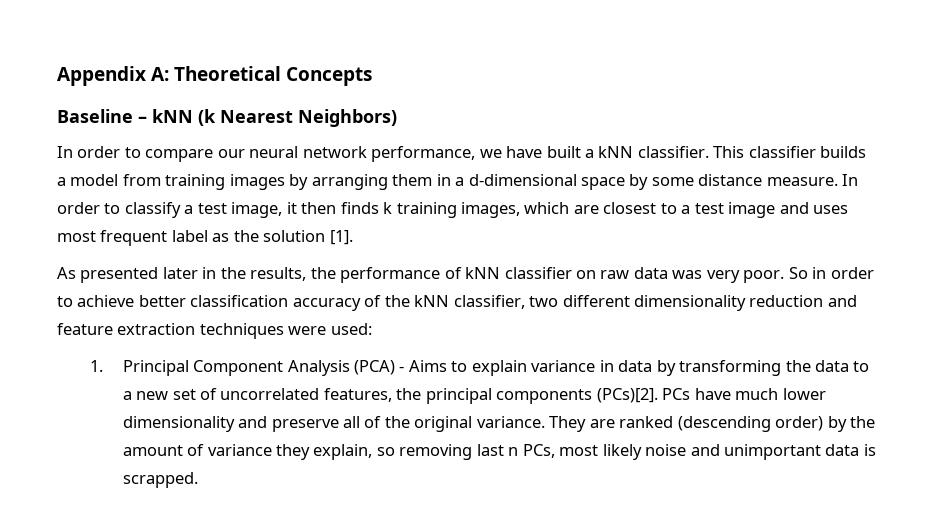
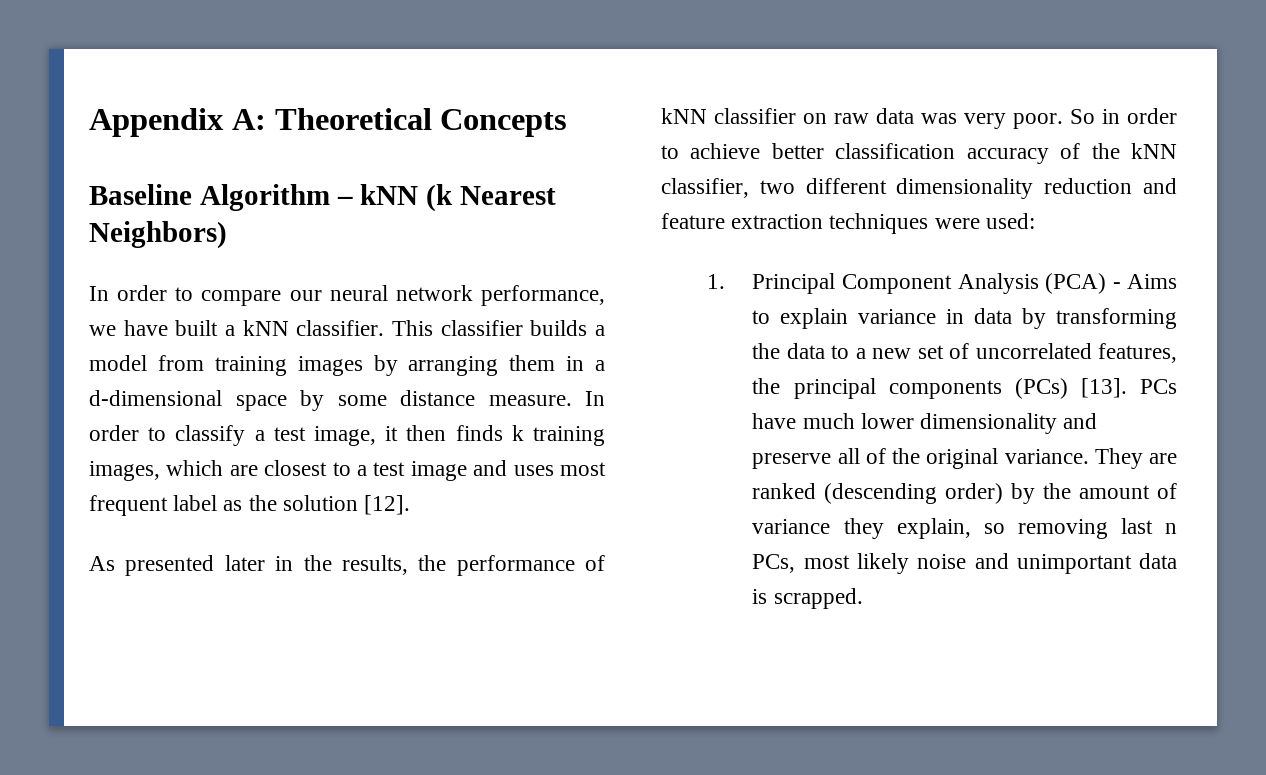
(133, 116) none -> [199,184,330,211] Algorithm
[329,230,353,245] [1]. -> [364,495,411,515] [12].
[596,388,658,403] (PCs)[2]. -> [1014,378,1127,399] (PCs) [13].

